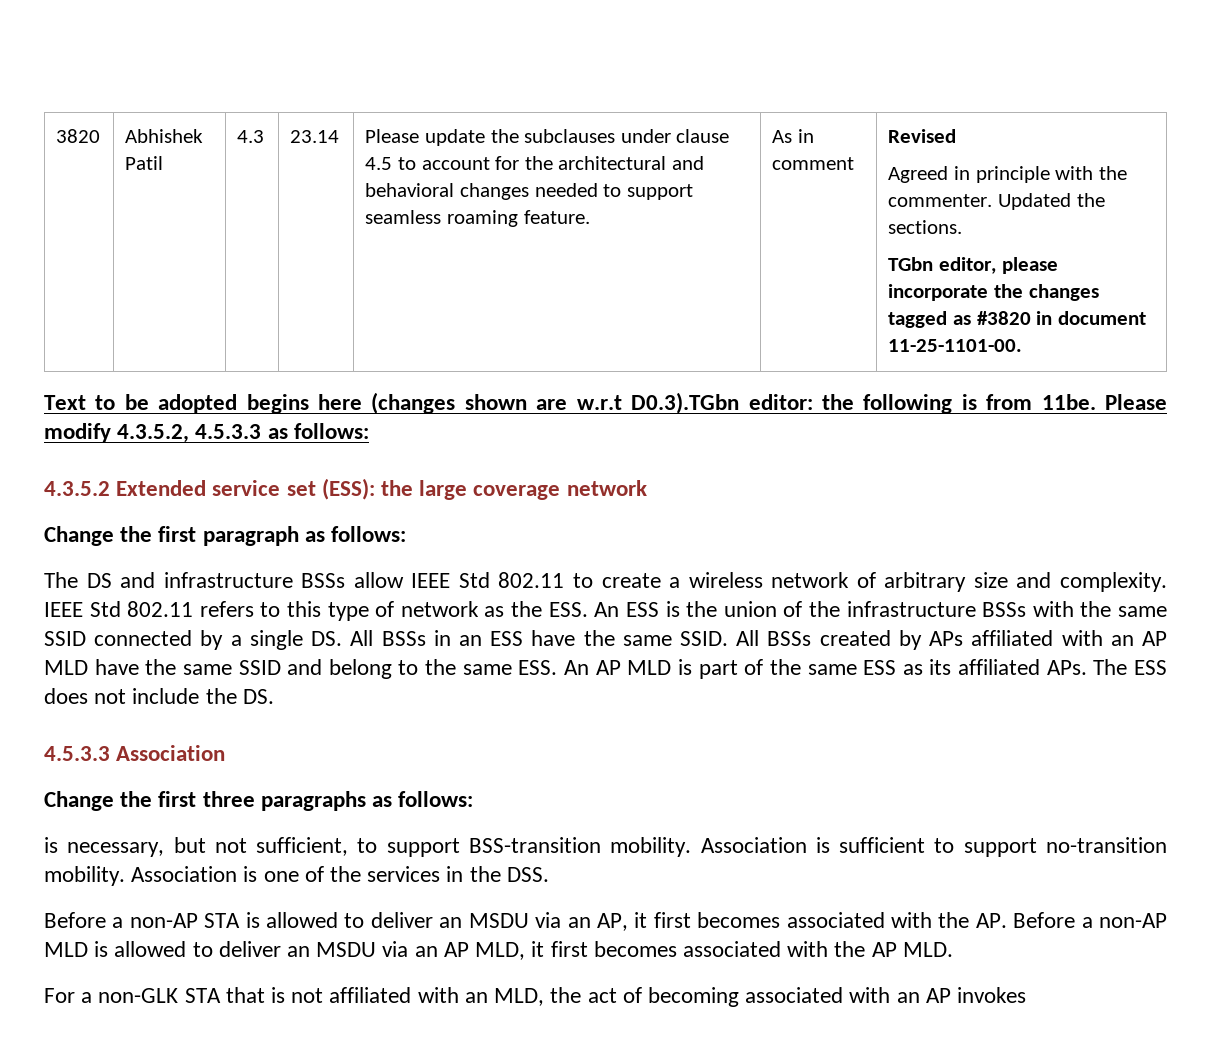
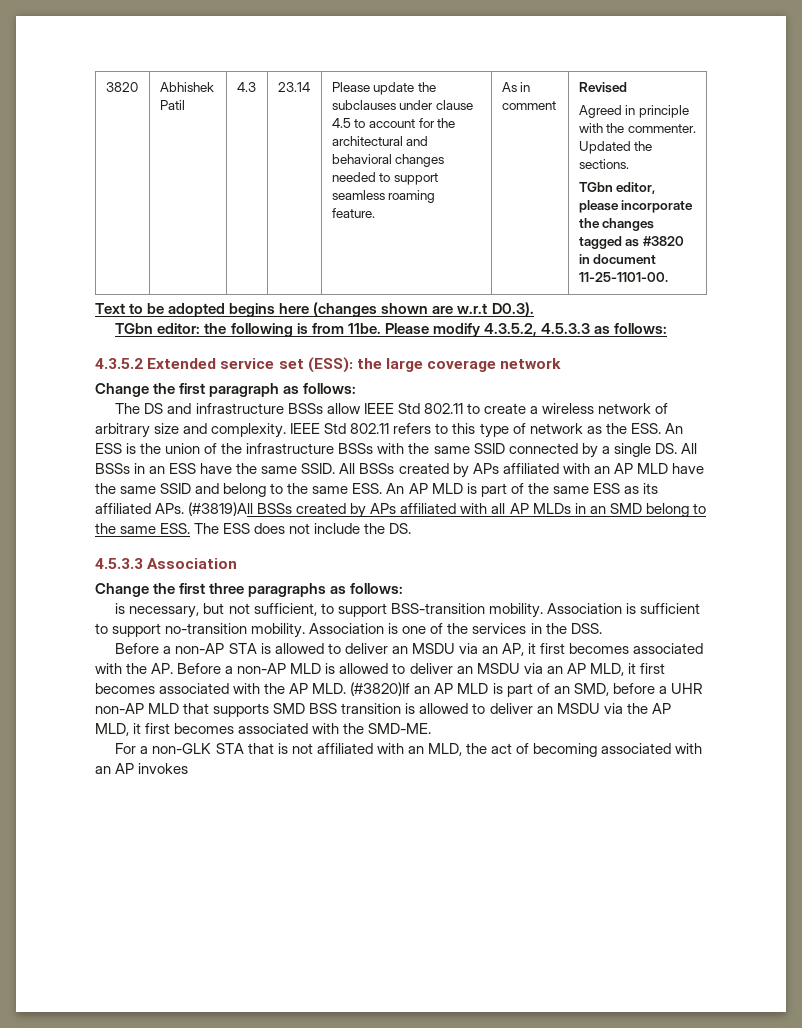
[631,392,740,414] D0.3).TGbn -> [491,302,534,316] [115,323,154,334] D0.3). // TGbn
(1087, 667) none -> [188,502,706,518] [95,523,191,534] (#3819)All BSSs created by APs affiliated with all AP MLDs in an SMD belong to the same ESS.
(953, 949) none -> [350,682,702,697] [95,703,671,717] [95,723,432,736] (#3820)If an AP MLD is part of an SMD, before a UHR non-AP MLD that supports SMD BSS transition is allowed to deliver an MSDU via the AP MLD, it first becomes associated with the SMD-ME.

